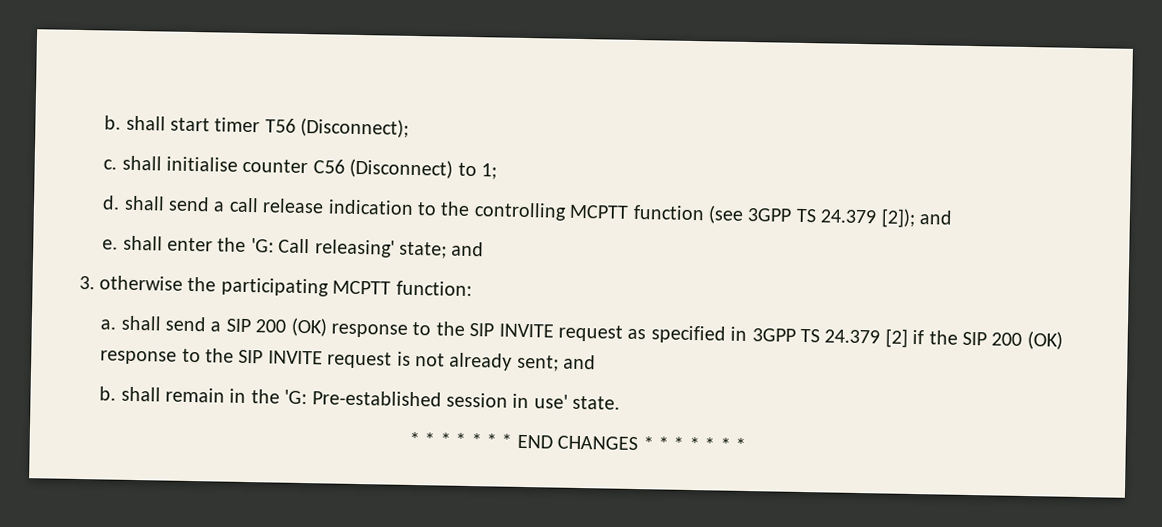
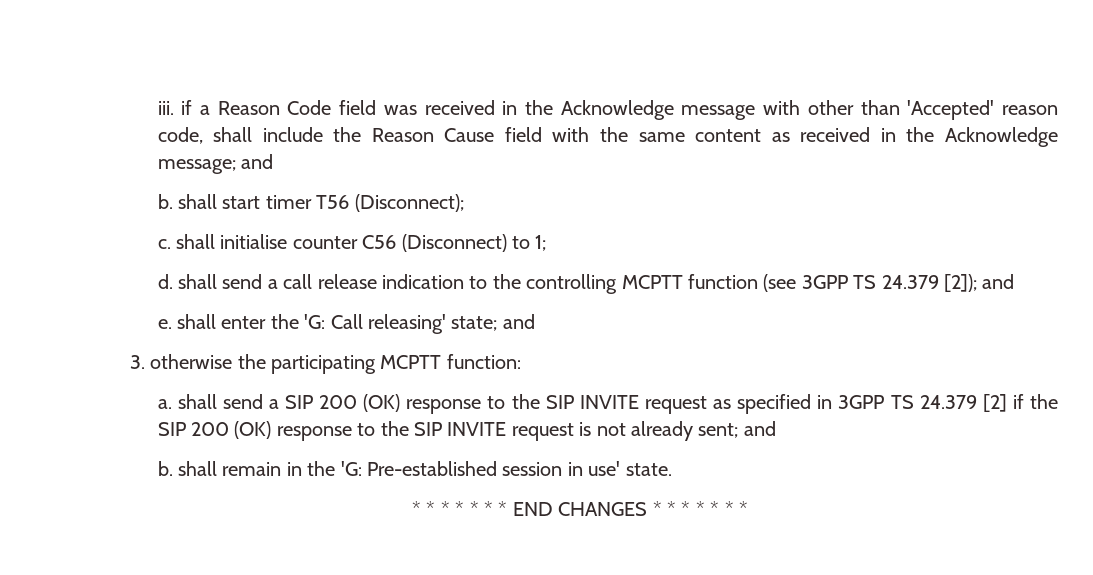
(104, 122) none -> [157,100,1058,120] [157,127,1058,147] [157,154,273,174] iii. if a Reason Code field was received in the Acknowledge message with other than 'Accepted' reason code, shall include the Reason Cause field with the same content as received in the Acknowledge message; and //

